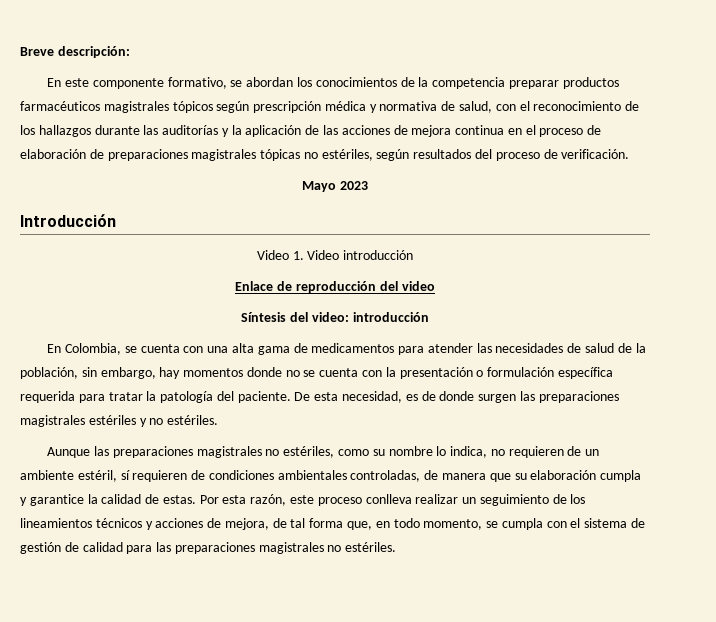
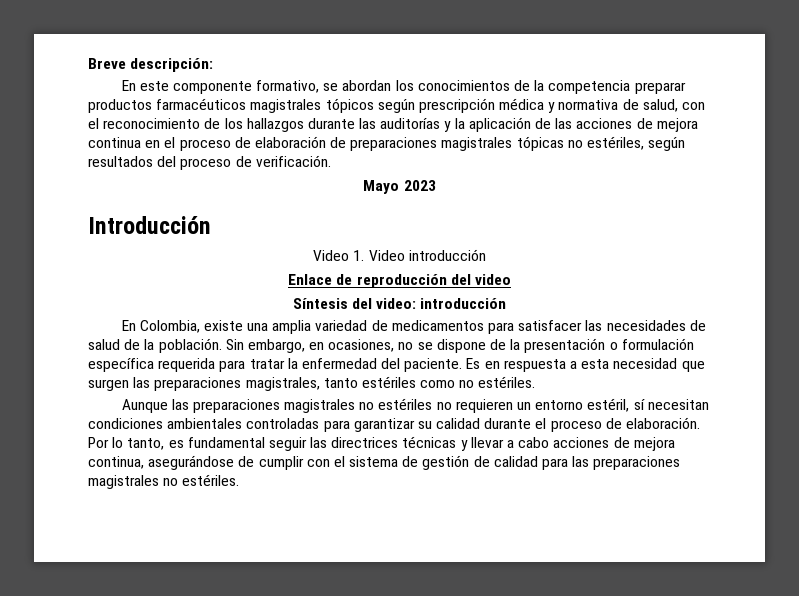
[124,343,290,355] se cuenta con una alta gama -> [203,320,368,334] existe una amplia variedad
[427,343,473,353] atender -> [518,320,583,331] satisfacer
[20,367,383,379] población, sin embargo, hay momentos donde no se cuenta con -> [158,338,507,353] población. Sin embargo, en ocasiones, no se dispone de
[160,391,214,403] patología -> [301,358,377,369] enfermedad
[294,391,619,403] [20,415,147,427] De esta necesidad, es de donde surgen las preparaciones magistrales estériles y -> [466,358,705,372] [88,376,456,391] Es en respuesta a esta necesidad que surgen las preparaciones magistrales, tanto estériles como
[283,446,600,458] [20,470,642,482] [20,494,586,506] [20,518,543,530] estériles, como su nombre lo indica, no requieren de un ambiente estéril, sí requieren de condiciones ambientales controladas, de manera que su elaboración cumpla y garantice la calidad de estas. Por esta razón, este proceso conlleva realizar un seguimiento de los lineamientos técnicos y acciones de mejora, de tal forma que, en todo momento, se cumpla -> [378,398,709,413] [88,417,701,432] [88,436,675,451] [88,455,304,470] estériles no requieren un entorno estéril, sí necesitan condiciones ambientales controladas para garantizar su calidad durante el proceso de elaboración. Por lo tanto, es fundamental seguir las directrices técnicas y llevar a cabo acciones de mejora continua, asegurándose de cumplir

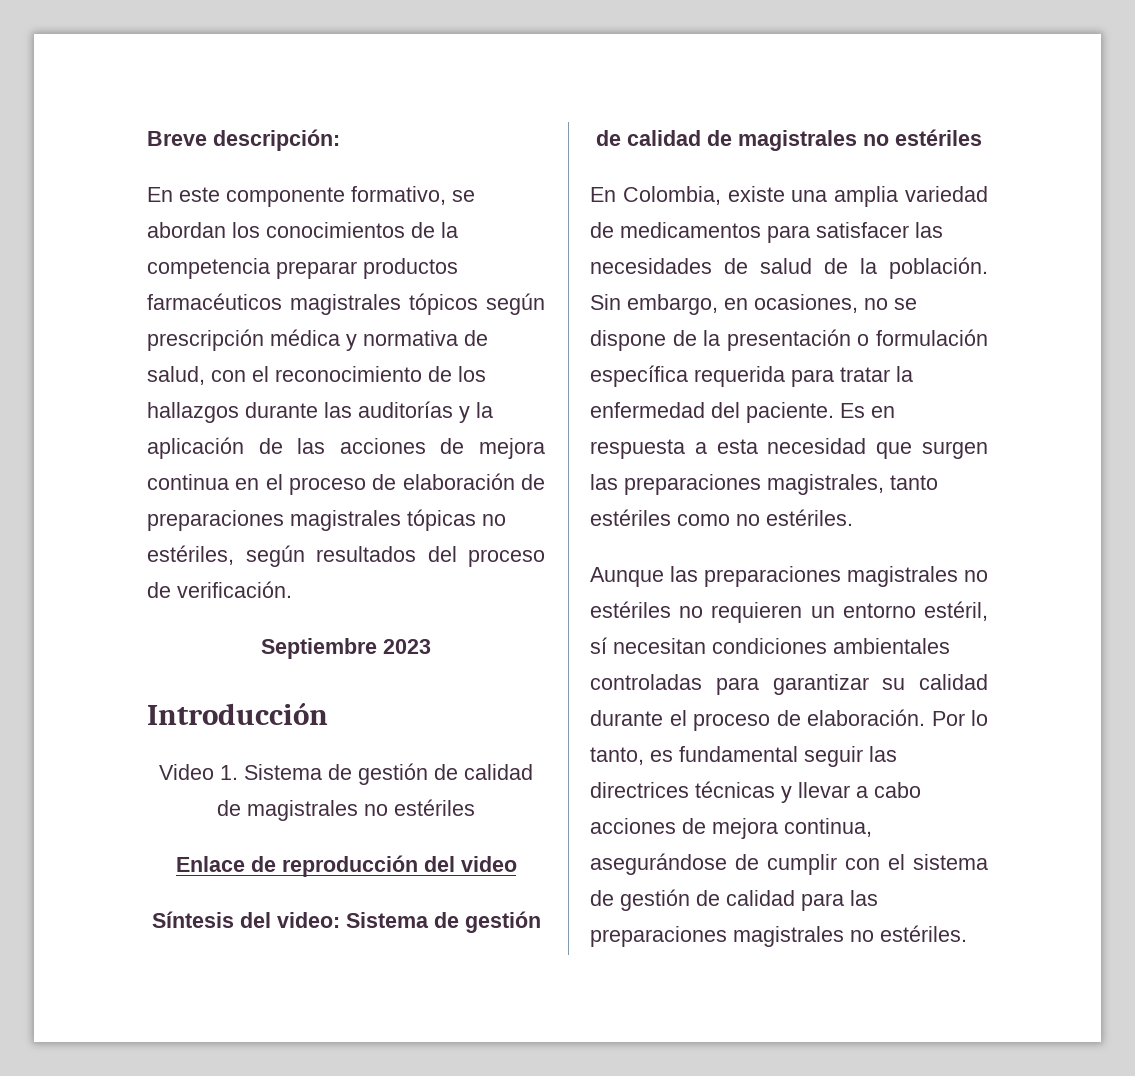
[363,180,400,194] Mayo -> [261,638,377,659] Septiembre
[368,249,486,261] Video introducción -> [244,763,533,785] [217,799,475,821] Sistema de gestión de calidad de magistrales no estériles
[420,298,507,309] introducción -> [345,911,541,933] [596,129,982,151] Sistema de gestión de calidad de magistrales no estériles

